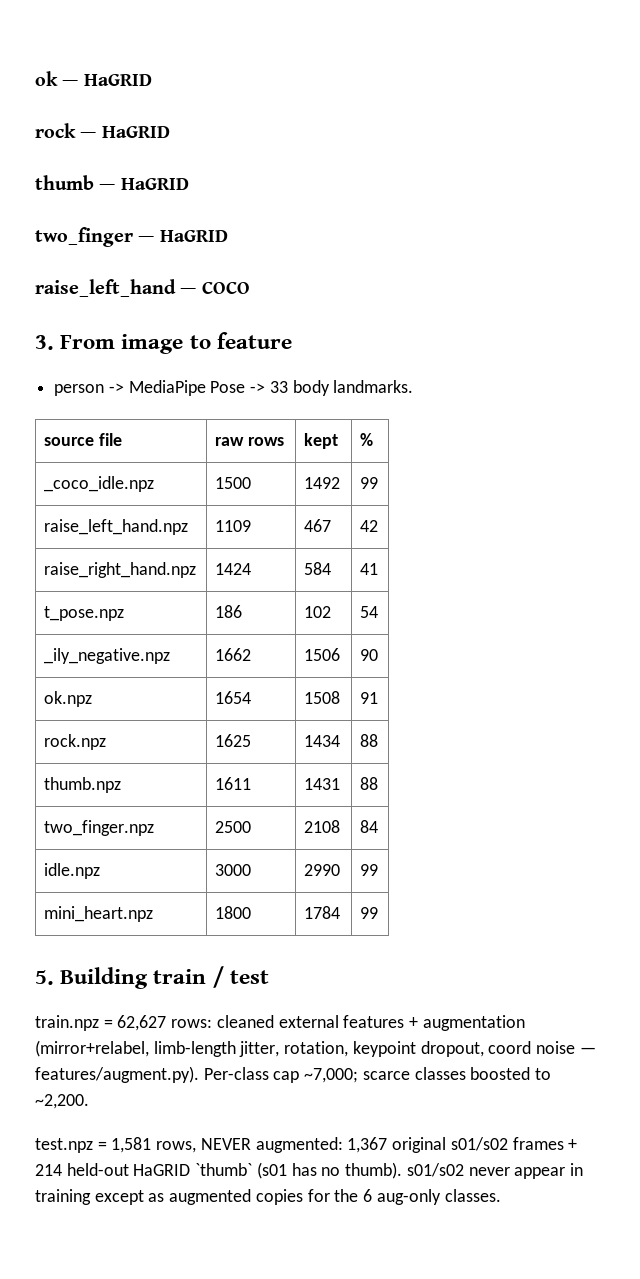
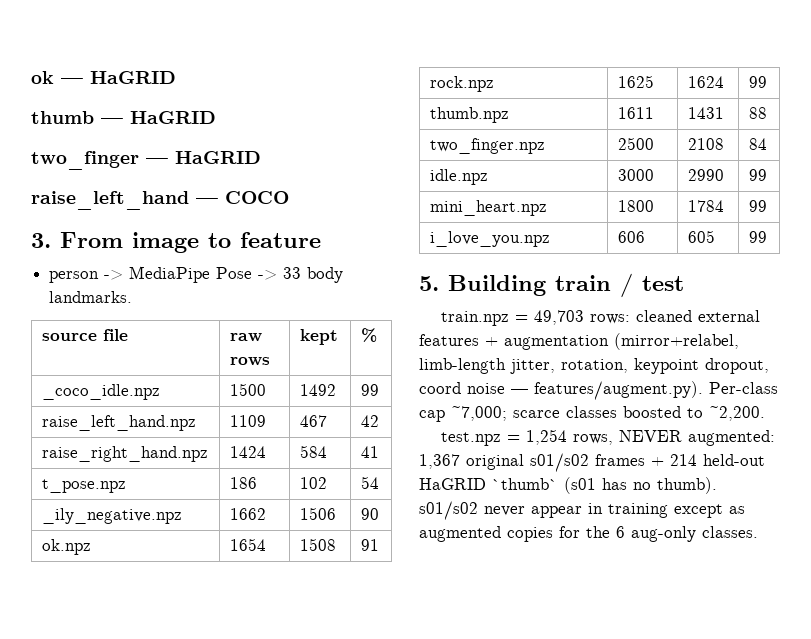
[35,123,170,138] // rock — HaGRID -> (176, 77) none
[304,735,341,747] [360,734,379,747] 1434 | 88 -> [687,76,724,88] [748,76,767,88] 1624 | 99
(379, 913) none -> [429,231,550,247] [617,231,645,243] [687,230,715,243] [748,231,767,243] // i_love_you.npz | 606 | 605 | 99
[117,1015,167,1031] 62,627 -> [533,310,584,325] 49,703
[111,1137,152,1153] 1,581 -> [525,429,567,445] 1,254

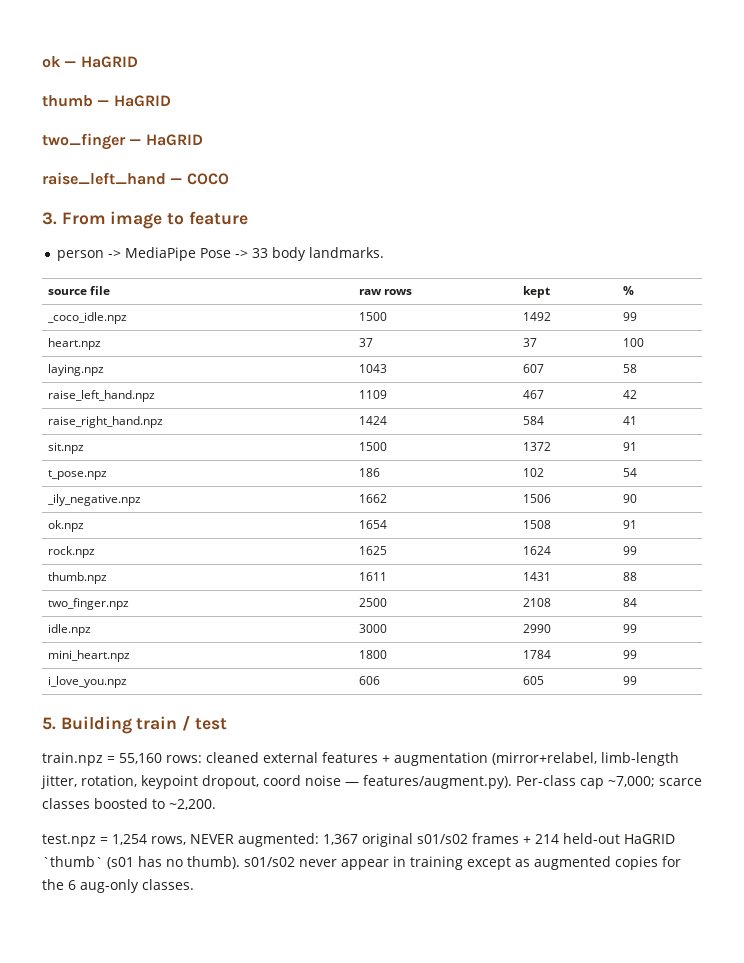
(379, 390) none -> [48,338,102,350] [359,338,374,347] [523,338,538,347] [623,338,645,347] [48,364,105,376] [359,364,388,373] [523,364,545,373] [623,364,638,373] // heart.npz | 37 | 37 | 100 // laying.npz | 1043 | 607 | 58
(379, 452) none -> [48,442,85,454] [359,442,388,451] [523,442,552,451] [623,442,638,451] // sit.npz | 1500 | 1372 | 91
[533,310,584,325] 49,703 -> [119,753,162,764] 55,160

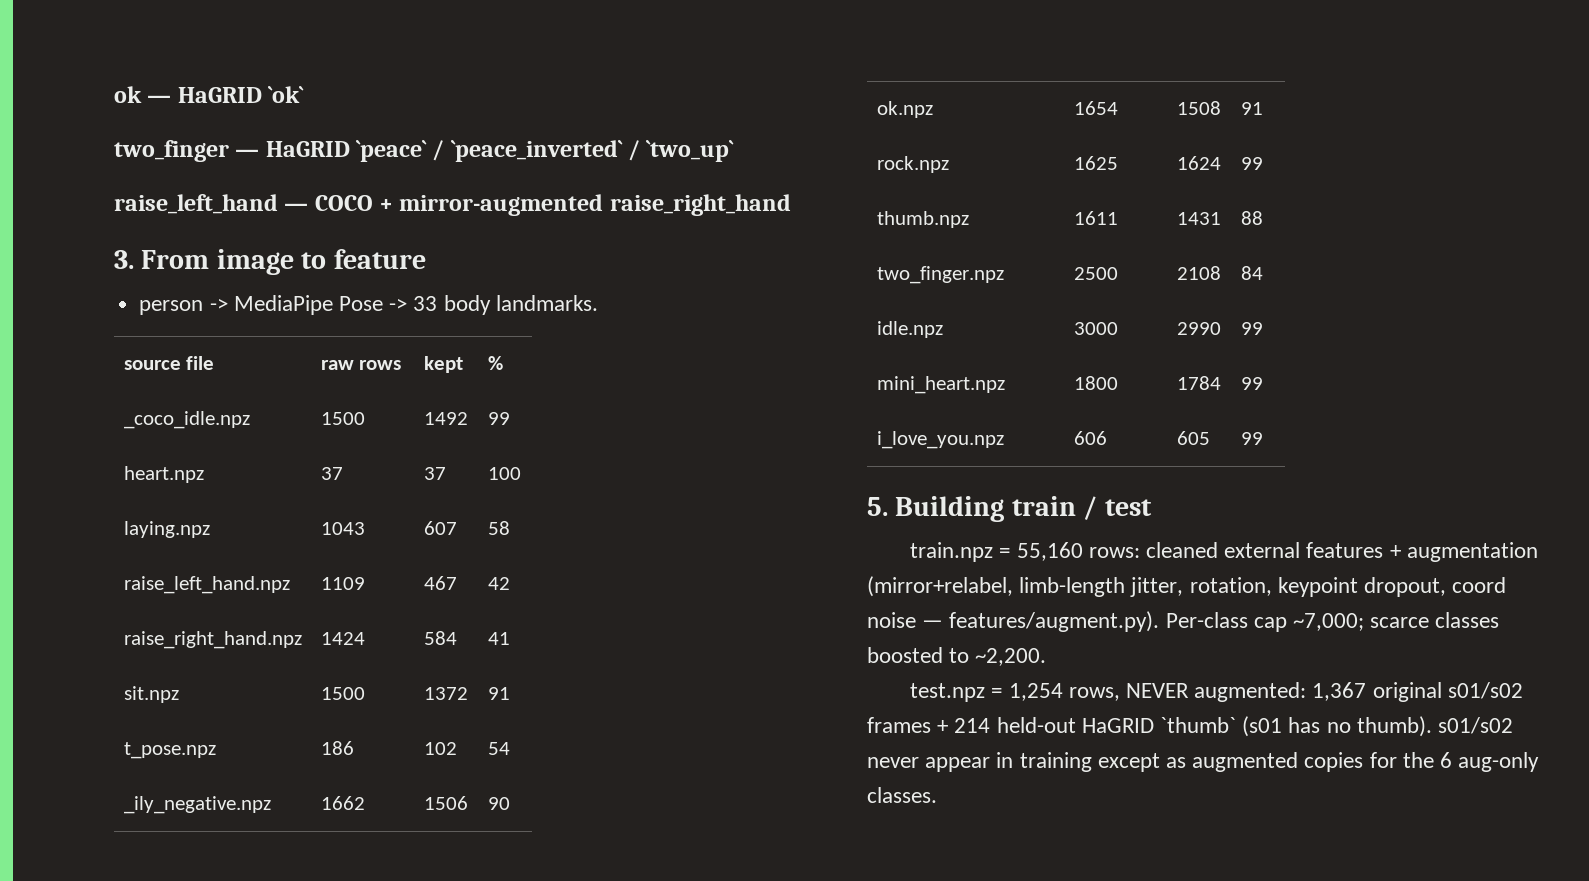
[42,95,171,107] // thumb — HaGRID -> [268,86,305,103] `ok`
(203, 140) none -> [356,140,735,162] `peace` / `peace_inverted` / `two_up`
(229, 179) none -> [379,194,791,216] + mirror-augmented raise_right_hand

